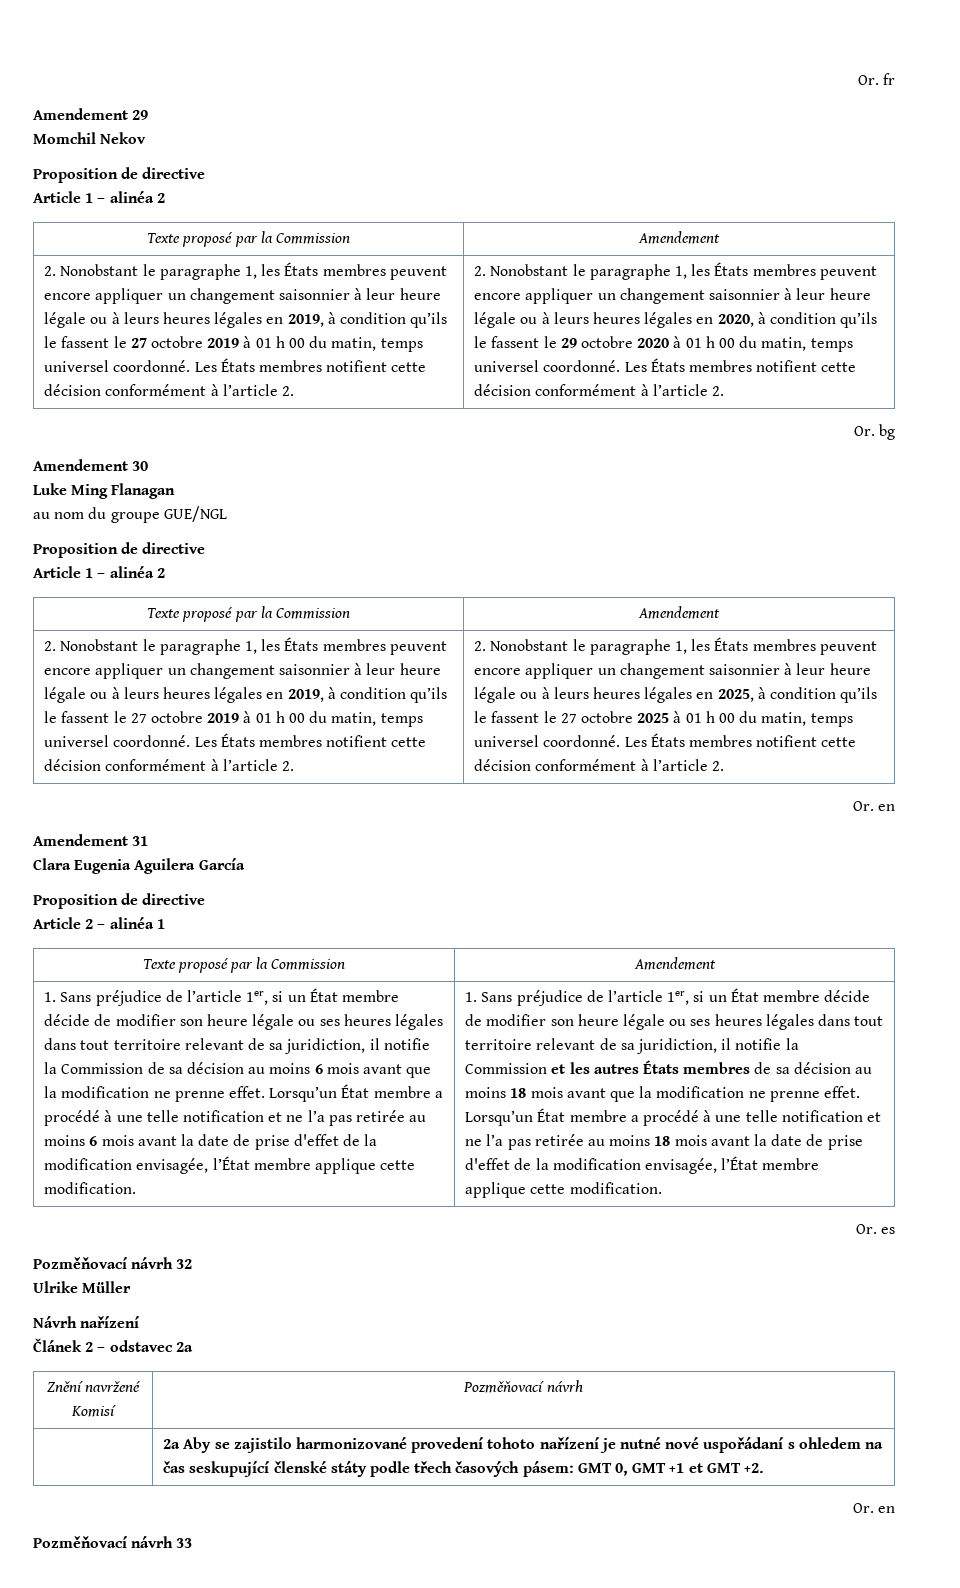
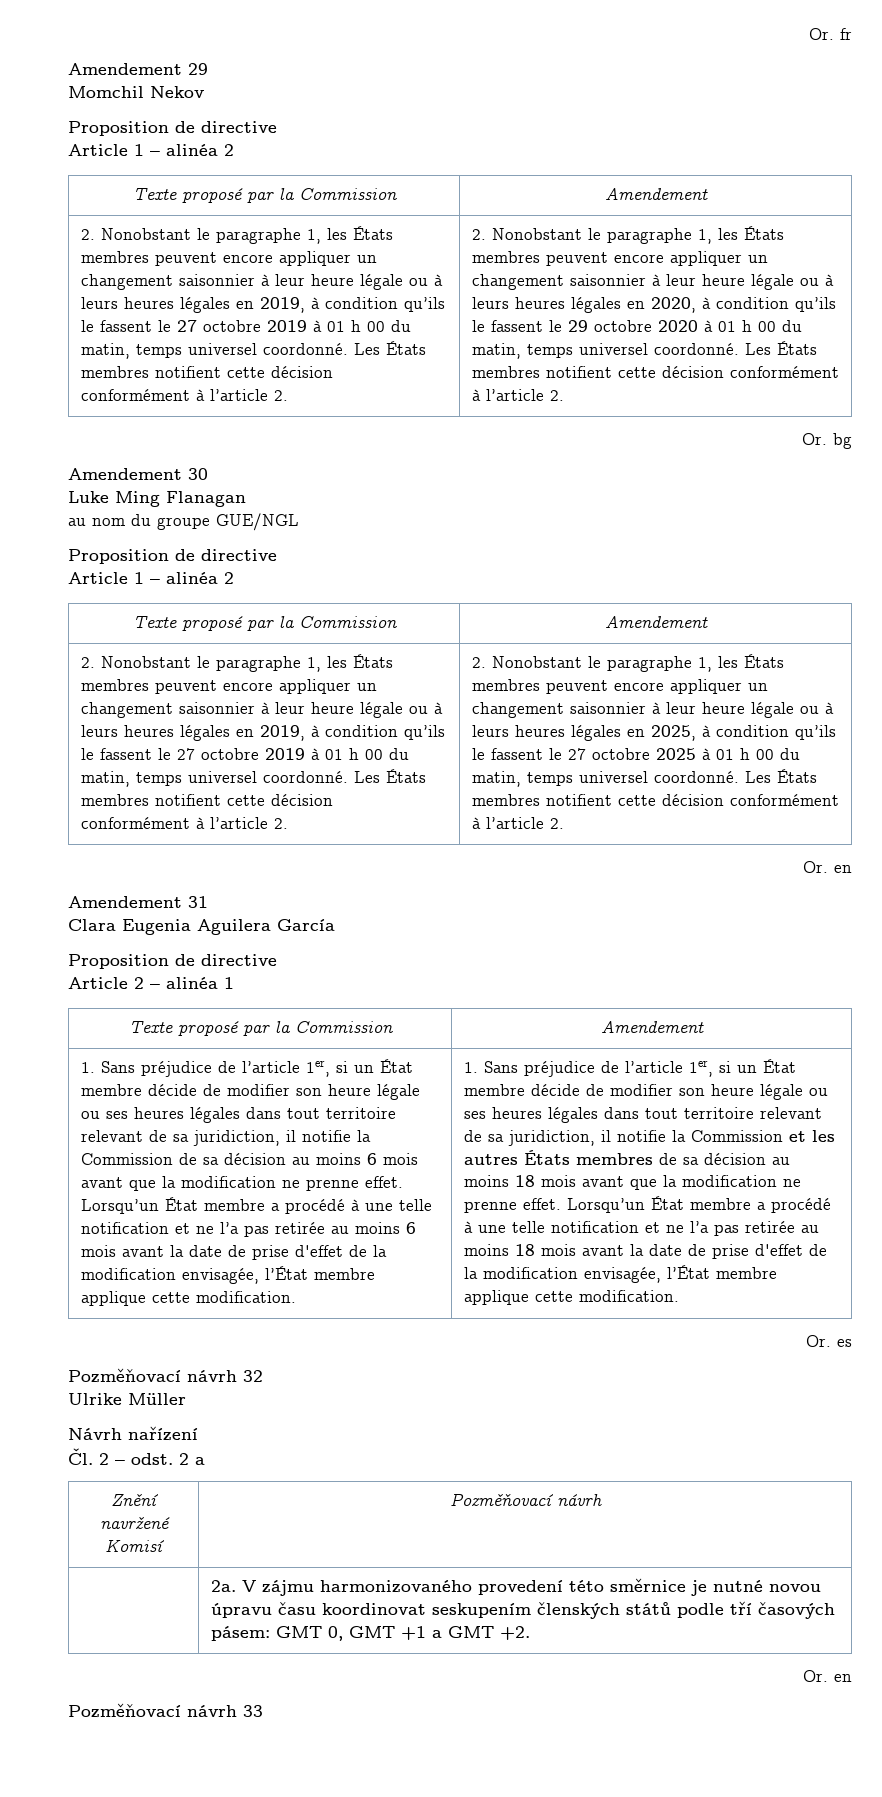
[33,1338,193,1352] Článek 2 – odstavec 2a -> [68,1448,205,1465] Čl. 2 – odst. 2 a
[163,1437,883,1453] [163,1461,453,1477] 2a Aby se zajistilo harmonizované provedení tohoto nařízení je nutné nové uspořádaní s ohledem na čas seskupující členské státy podle třech -> [210,1578,821,1596] [210,1601,752,1619] 2a. V zájmu harmonizovaného provedení této směrnice je nutné novou úpravu času koordinovat seskupením členských států podle tří
[688,1463,703,1473] et -> [431,1630,442,1638] a

